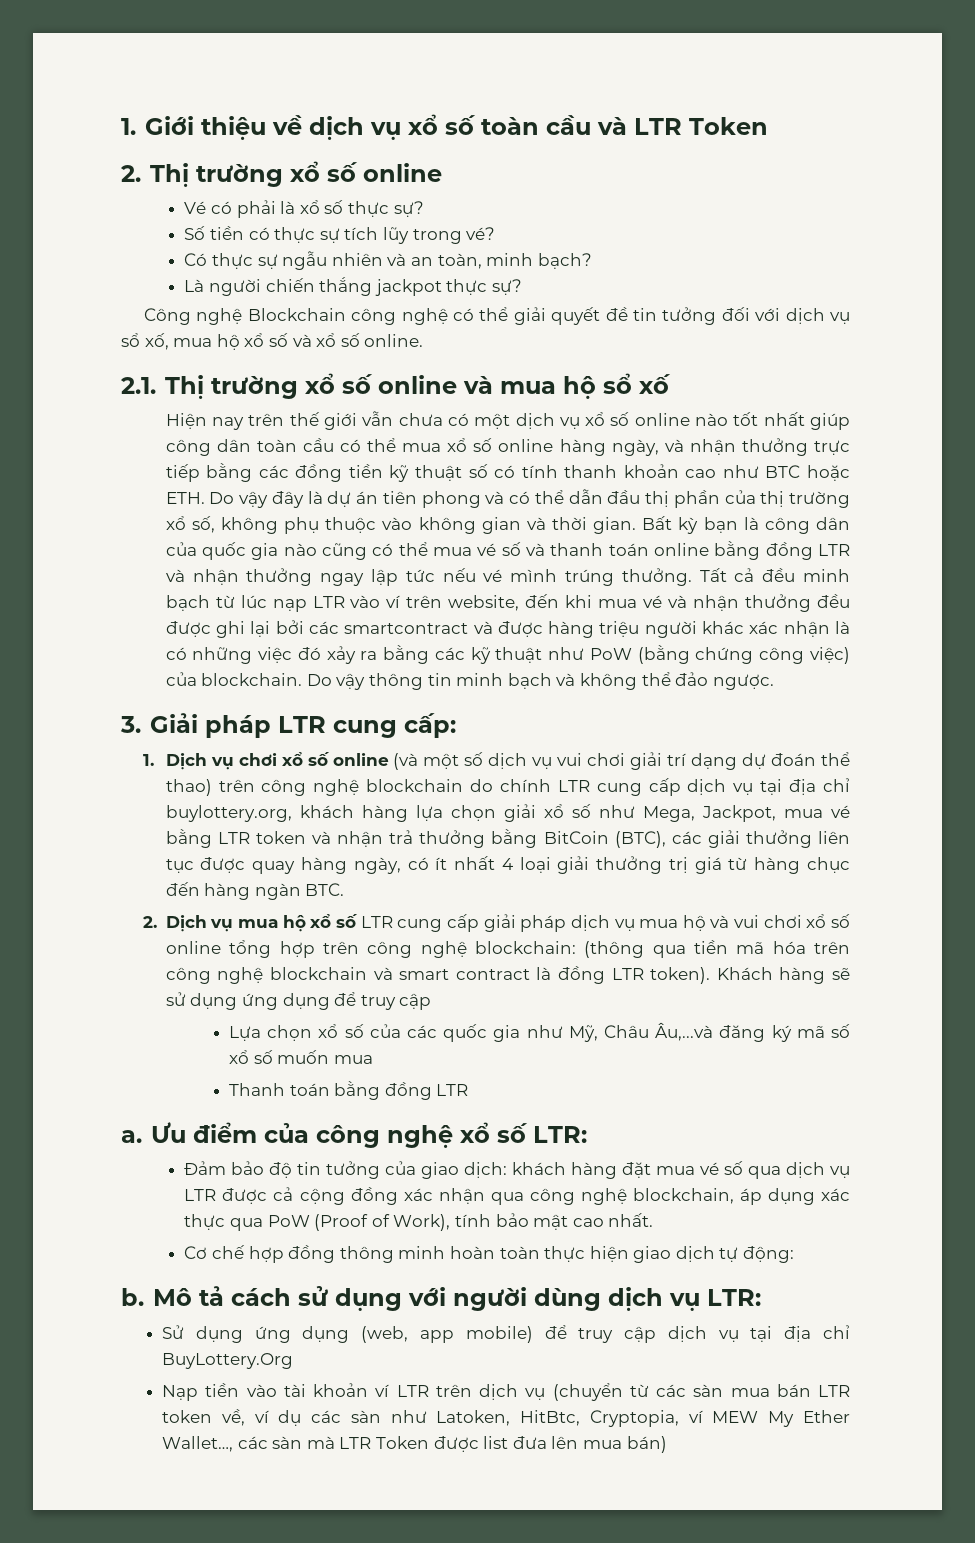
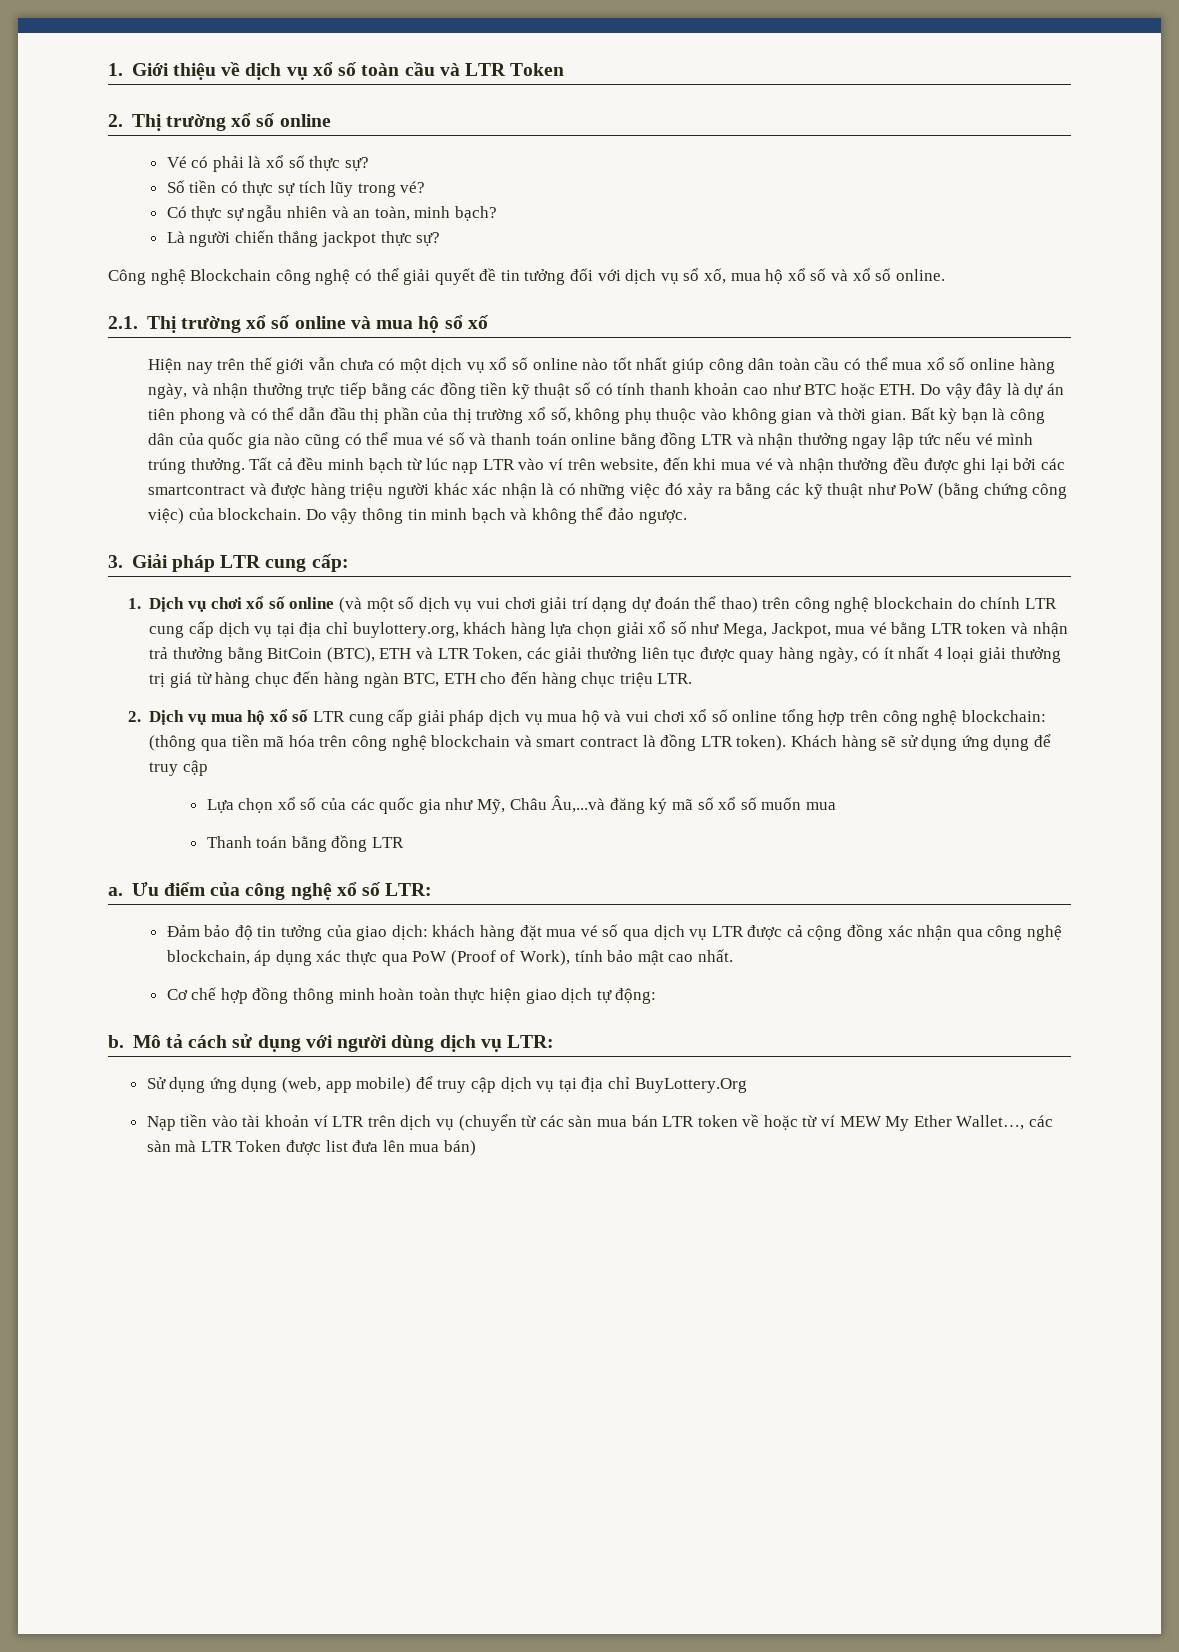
(666, 839) none -> [379,647,523,662] ETH và LTR Token,
[305,883,345,896] BTC. -> [403,671,693,688] BTC, ETH cho đến hàng chục triệu LTR.
[221,1409,679,1427] về, ví dụ các sàn như Latoken, HitBtc, Cryptopia, -> [742,1114,818,1130] về hoặc từ

